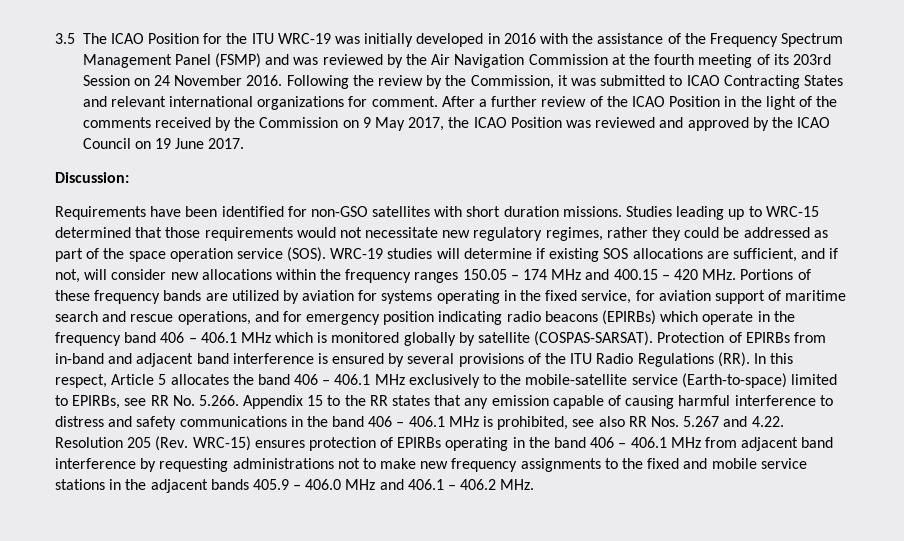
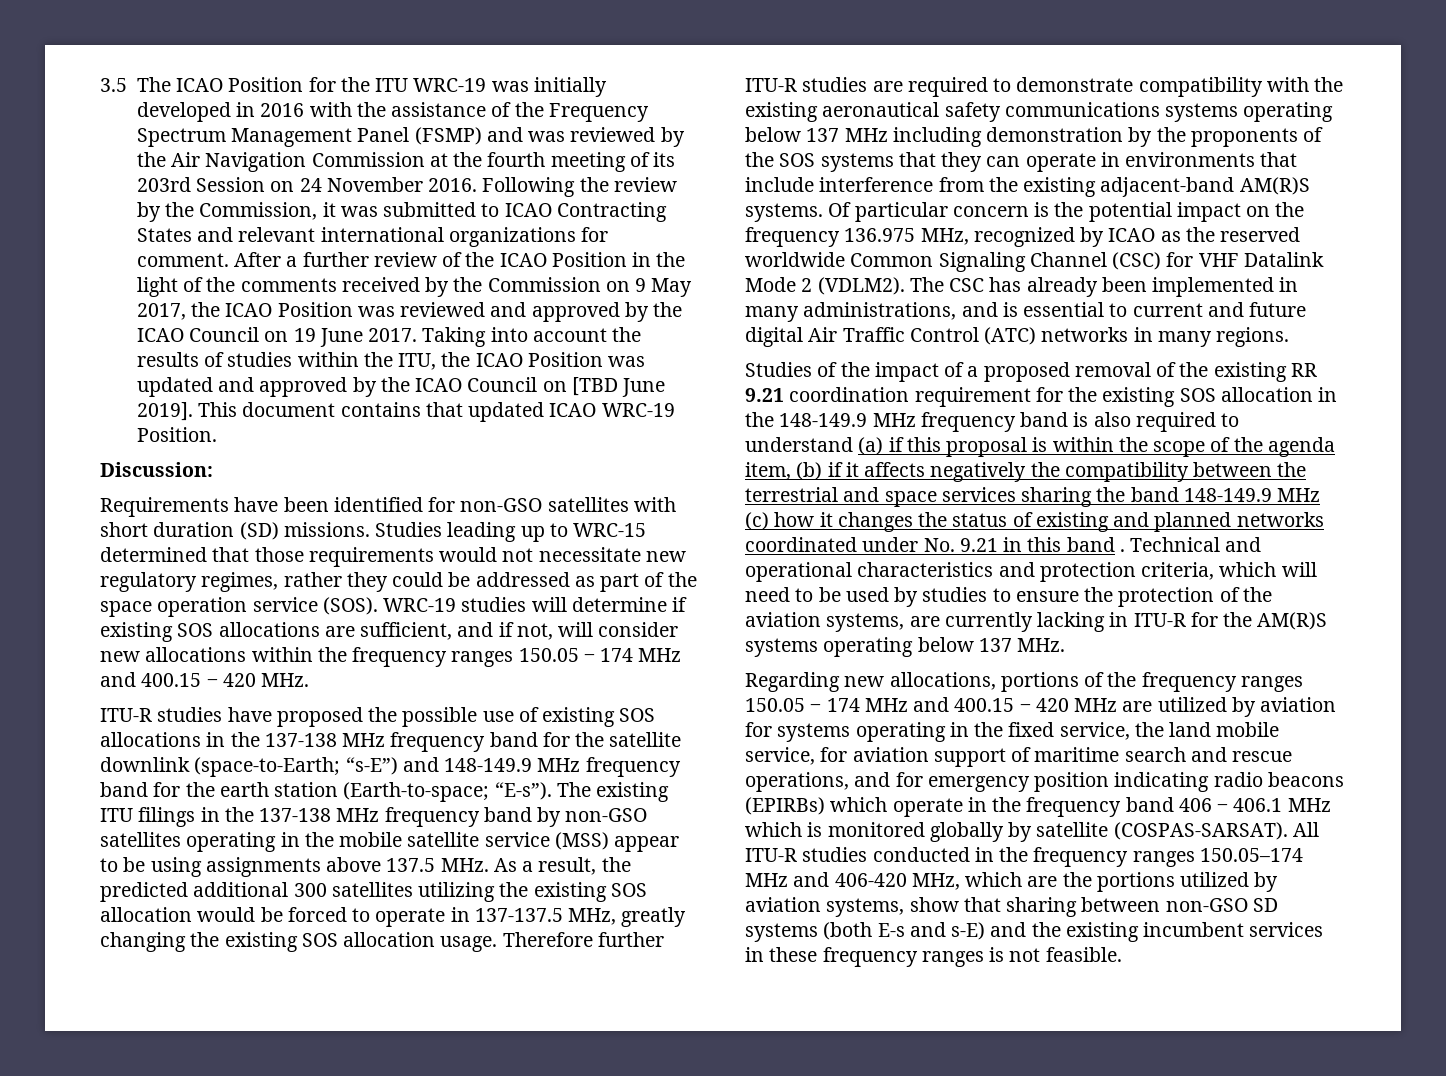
(245, 143) none -> [422,327,642,347] [136,352,646,370] [136,377,666,397] [136,402,675,422] [136,427,217,442] Taking into account the results of studies within the ITU, the ICAO Position was updated and approved by the ICAO Council on [TBD June 2019]. This document contains that updated ICAO WRC-19 Position.
(559, 211) none -> [239,522,279,540] (SD)
[740,269,811,280] [55,290,202,304] Portions of these frequency bands -> [100,707,656,727] [100,732,682,752] [100,757,681,777] [100,782,670,802] [100,807,648,827] [100,832,680,852] [100,857,631,877] [100,882,647,902] [100,907,687,927] [100,932,664,952] [745,77,1344,97] [745,102,1334,122] [745,127,1324,147] [745,152,1298,172] [745,177,1310,197] [745,202,1305,222] [745,227,1301,247] [745,252,1324,272] [745,277,1299,297] [745,302,1307,322] [745,327,1290,347] [745,362,1317,382] [745,387,1338,407] [745,412,1240,432] [745,437,1335,457] [745,462,1307,482] [745,487,1321,507] [745,512,1324,532] [745,537,1262,552] [745,562,1317,582] [745,587,1272,607] [745,612,1328,632] [745,637,1066,657] [745,672,1303,692] [745,697,1118,712] // ITU-R studies have proposed the possible use of existing SOS allocations in the 137-138 MHz frequency band for the satellite downlink (space-to-Earth; “s-E”) and 148-149.9 MHz frequency band for the earth station (Earth-to-space; “E-s”). The existing ITU filings in the 137-138 MHz frequency band by non-GSO satellites operating in the mobile satellite service (MSS) appear to be using assignments above 137.5 MHz. As a result, the predicted additional 300 satellites utilizing the existing SOS allocation would be forced to operate in 137-137.5 MHz, greatly changing the existing SOS allocation usage. Therefore further ITU-R studies are required to demonstrate compatibility with the existing aeronautical safety communications systems operating below 137 MHz including demonstration by the proponents of the SOS systems that they can operate in environments that include interference from the existing adjacent-band AM(R)S systems. Of particular concern is the potential impact on the frequency 136.975 MHz, recognized by ICAO as the reserved worldwide Common Signaling Channel (CSC) for VHF Datalink Mode 2 (VDLM2). The CSC has already been implemented in many administrations, and is essential to current and future digital Air Traffic Control (ATC) networks in many regions. // Studies of the impact of a proposed removal of the existing RR 9.21 coordination requirement for the existing SOS allocation in the 148-149.9 MHz frequency band is also required to understand (a) if this proposal is within the scope of the agenda item, (b) if it affects negatively the compatibility between the terrestrial and space services sharing the band 148-149.9 MHz (c) how it changes the status of existing and planned networks coordinated under No. 9.21 in this band . Technical and operational characteristics and protection criteria, which will need to be used by studies to ensure the protection of the aviation systems, are currently lacking in ITU-R for the AM(R)S systems operating below 137 MHz. // Regarding new allocations, portions of the frequency ranges 150.05 ‒ 174 MHz and 400.15 ‒ 420 MHz
(632, 297) none -> [1134,722,1280,737] [745,747,815,765] the land mobile service,
[657,332,826,343] [55,352,794,367] [55,373,837,388] [55,395,833,409] [55,416,784,430] [55,436,834,451] [55,458,807,472] [55,479,535,493] Protection of EPIRBs from in-band and adjacent band interference is ensured by several provisions of the ITU Radio Regulations (RR). In this respect, Article 5 allocates the band 406 ‒ 406.1 MHz exclusively to the mobile-satellite service (Earth-to-space) limited to EPIRBs, see RR No. 5.266. Appendix 15 to the RR states that any emission capable of causing harmful interference to distress and safety communications in the band 406 ‒ 406.1 MHz is prohibited, see also RR Nos. 5.267 and 4.22. Resolution 205 (Rev. WRC-15) ensures protection of EPIRBs operating in the band 406 ‒ 406.1 MHz from adjacent band interference by requesting administrations not to make new frequency assignments to the fixed and mobile service stations in the adjacent bands 405.9 ‒ 406.0 MHz and 406.1 ‒ 406.2 MHz. -> [1292,822,1319,837] [745,847,1303,867] [745,872,1279,892] [745,897,1278,917] [745,922,1324,942] [745,947,1122,967] All ITU-R studies conducted in the frequency ranges 150.05–174 MHz and 406-420 MHz, which are the portions utilized by aviation systems, show that sharing between non-GSO SD systems (both E-s and s-E) and the existing incumbent services in these frequency ranges is not feasible.

